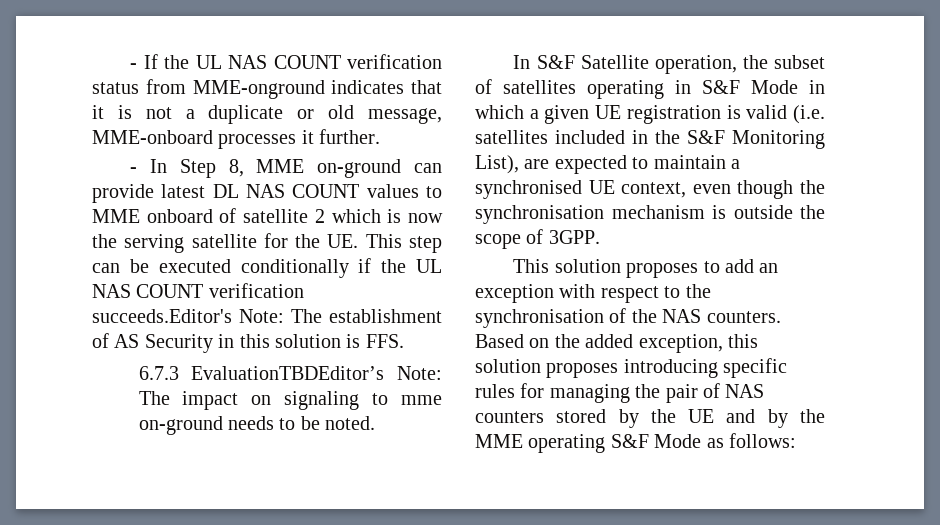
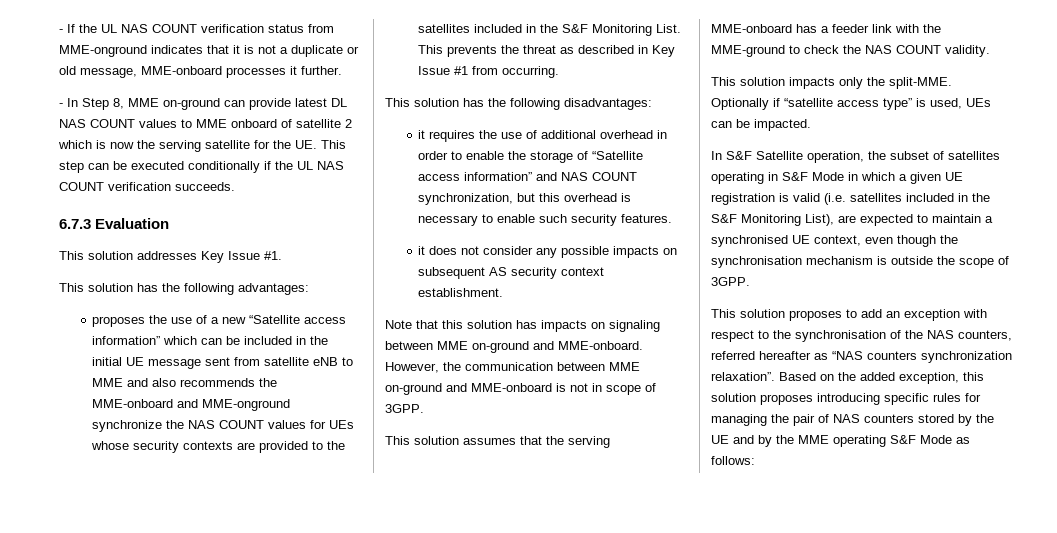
[92,309,442,323] [92,333,404,353] [138,366,442,380] [138,391,442,410] [138,416,376,435] succeeds.Editor's Note: The establishment of AS Security in this solution is FFS. // 6.7.3 EvaluationTBDEditor’s Note: The impact on signaling to mme on-ground needs to be noted. -> [175,182,235,191] [59,218,170,229] [59,251,282,263] [59,283,309,295] [92,315,347,327] [92,336,329,345] [92,357,354,369] [92,378,278,387] [92,399,291,411] [92,420,355,432] [91,441,346,453] [418,24,682,36] [418,45,676,57] [418,66,560,78] [385,98,652,110] [418,130,668,142] [418,151,644,163] [418,172,638,181] [418,193,632,205] [418,214,673,226] [418,246,678,258] [418,267,605,279] [418,288,504,297] [385,320,660,332] [385,341,643,353] [385,362,640,373] [385,383,656,395] [385,404,424,413] [385,436,610,448] [711,24,941,33] [711,45,990,57] [711,77,952,89] [711,98,991,110] [711,119,811,131] succeeds. // 6.7.3 Evaluation // This solution addresses Key Issue #1. // This solution has the following advantages: // proposes the use of a new “Satellite access information” which can be included in the initial UE message sent from satellite eNB to MME and also recommends the MME-onboard and MME-onground synchronize the NAS COUNT values for UEs whose security contexts are provided to the satellites included in the S&F Monitoring List. This prevents the threat as described in Key Issue #1 from occurring. // This solution has the following disadvantages: // it requires the use of additional overhead in order to enable the storage of “Satellite access information” and NAS COUNT synchronization, but this overhead is necessary to enable such security features. // it does not consider any possible impacts on subsequent AS security context establishment. // Note that this solution has impacts on signaling between MME on-ground and MME-onboard. However, the communication between MME on-ground and MME-onboard is not in scope of 3GPP. // This solution assumes that the serving MME-onboard has a feeder link with the MME-ground to check the NAS COUNT validity. // This solution impacts only the split-MME. Optionally if “satellite access type” is used, UEs can be impacted.
[706,311,781,323] counters. -> [958,330,1012,341] [711,351,1012,363] [711,372,775,381] counters, referred hereafter as “NAS counters synchronization relaxation”.

